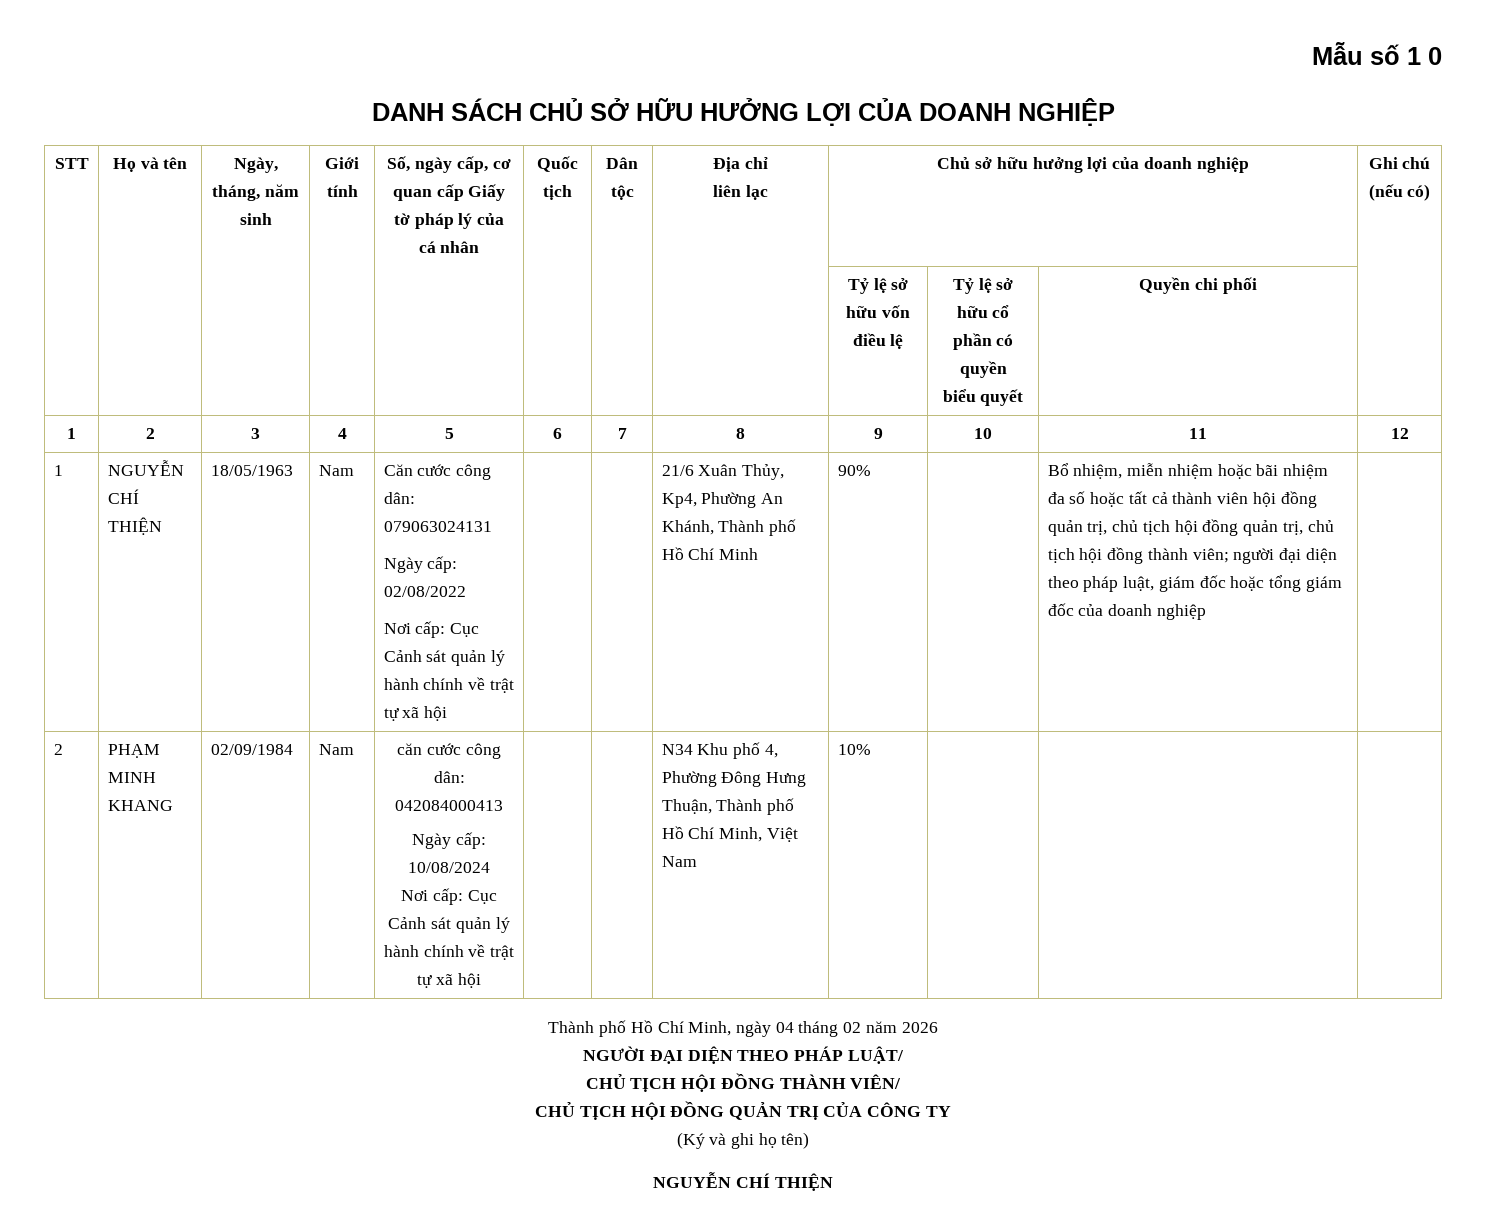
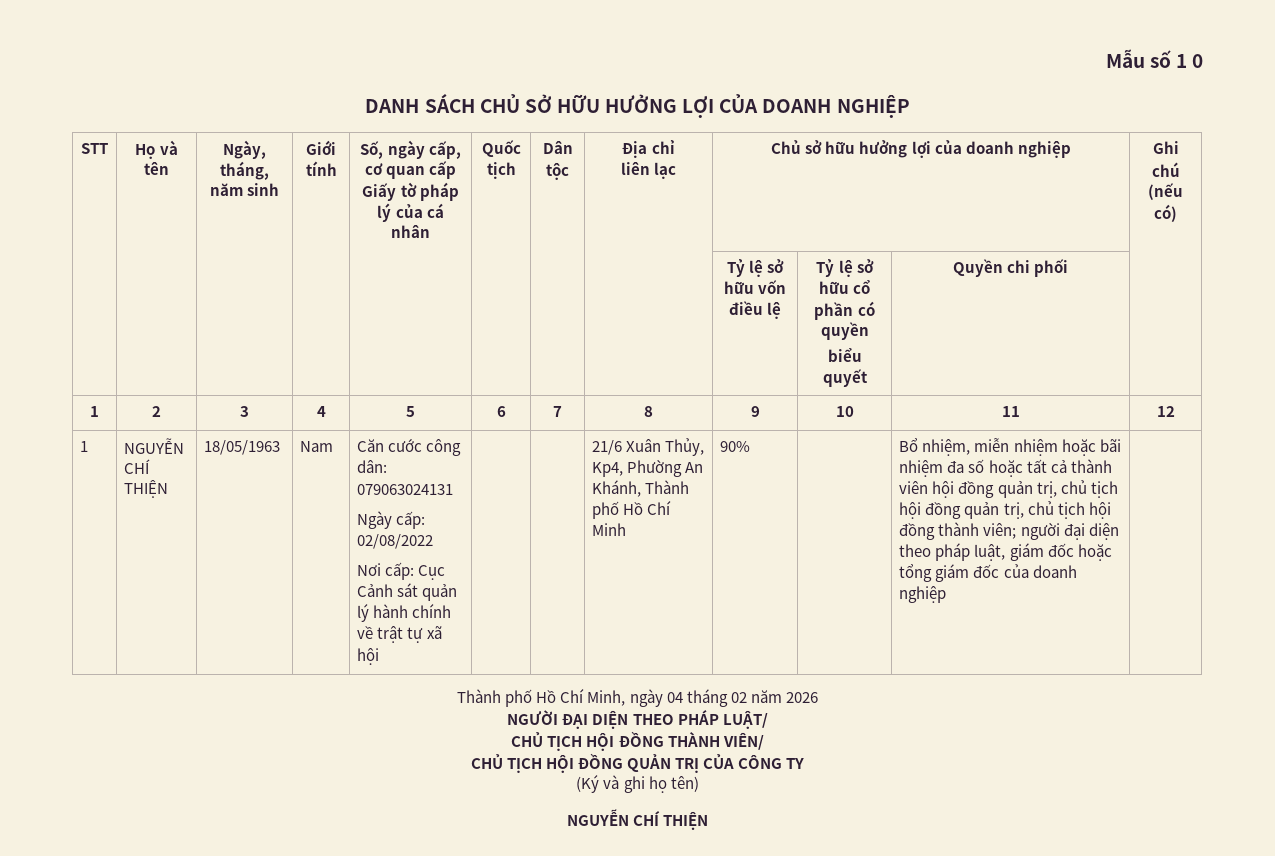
[53,744,63,755] [107,744,160,758] [107,772,156,783] [107,800,173,811] [210,744,293,755] [318,744,354,755] [397,743,501,759] [433,771,465,783] [395,800,504,811] [412,832,486,849] [408,862,491,873] [401,888,497,905] [388,917,510,933] [383,944,515,960] [417,973,481,988] [661,742,778,759] [661,771,807,787] [661,798,795,815] [661,826,798,842] [661,856,697,867] [837,744,871,755] // 2 | PHẠM MINH KHANG | 02/09/1984 | Nam | căn cước công dân: 042084000413 // Ngày cấp: 10/08/2024 // Nơi cấp: Cục Cảnh sát quản lý hành chính về trật tự xã hội | | | N34 Khu phố 4, Phường Đông Hưng Thuận, Thành phố Hồ Chí Minh, Việt Nam | 10% | | | -> (947, 594) none

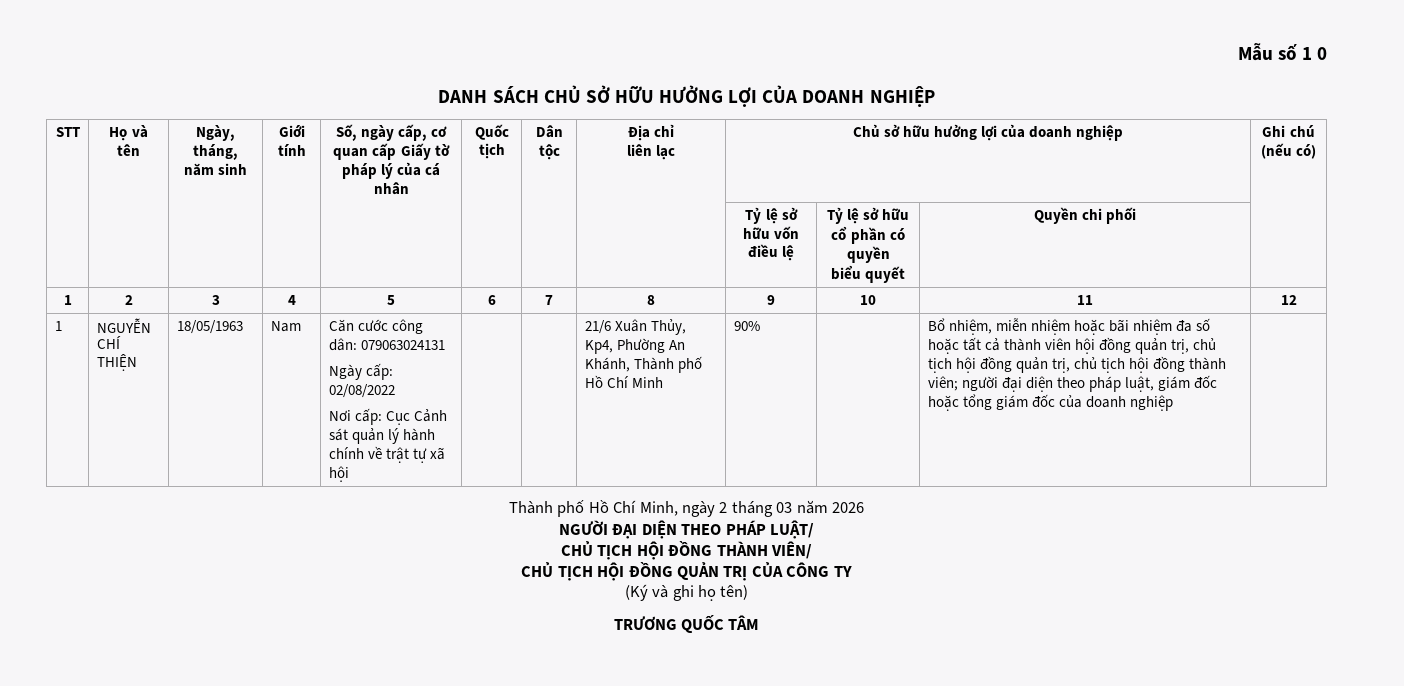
[666,689,747,707] 04 tháng 02 -> [719,501,793,517] 2 tháng 03
[566,809,709,830] NGUYỄN CHÍ THIỆN -> [613,615,760,633] TRƯƠNG QUỐC TÂM

